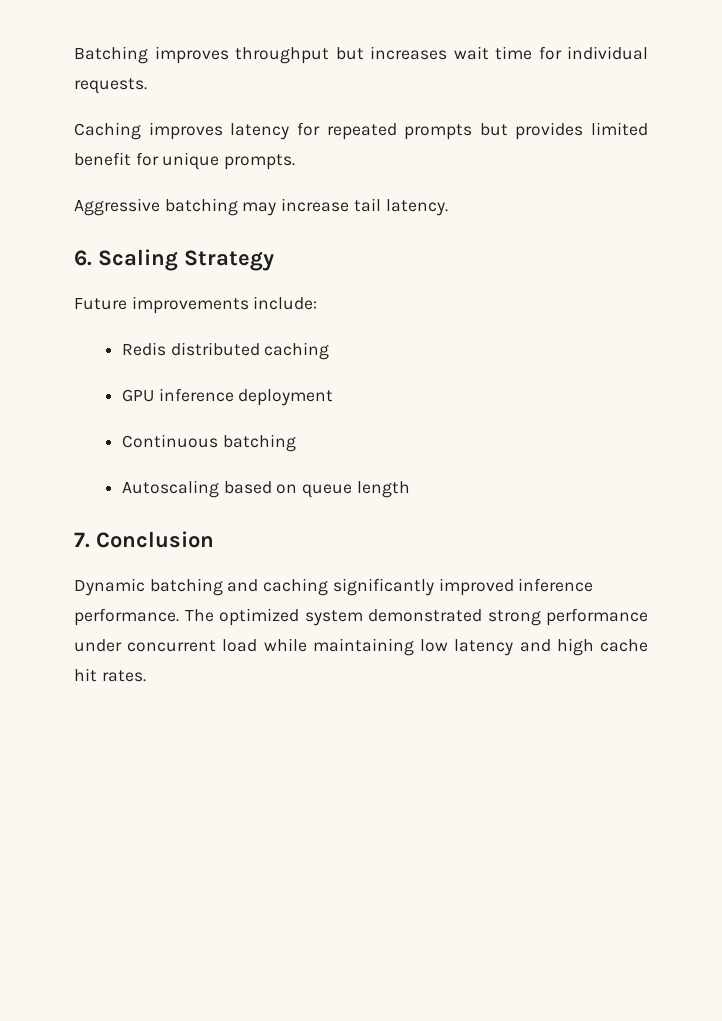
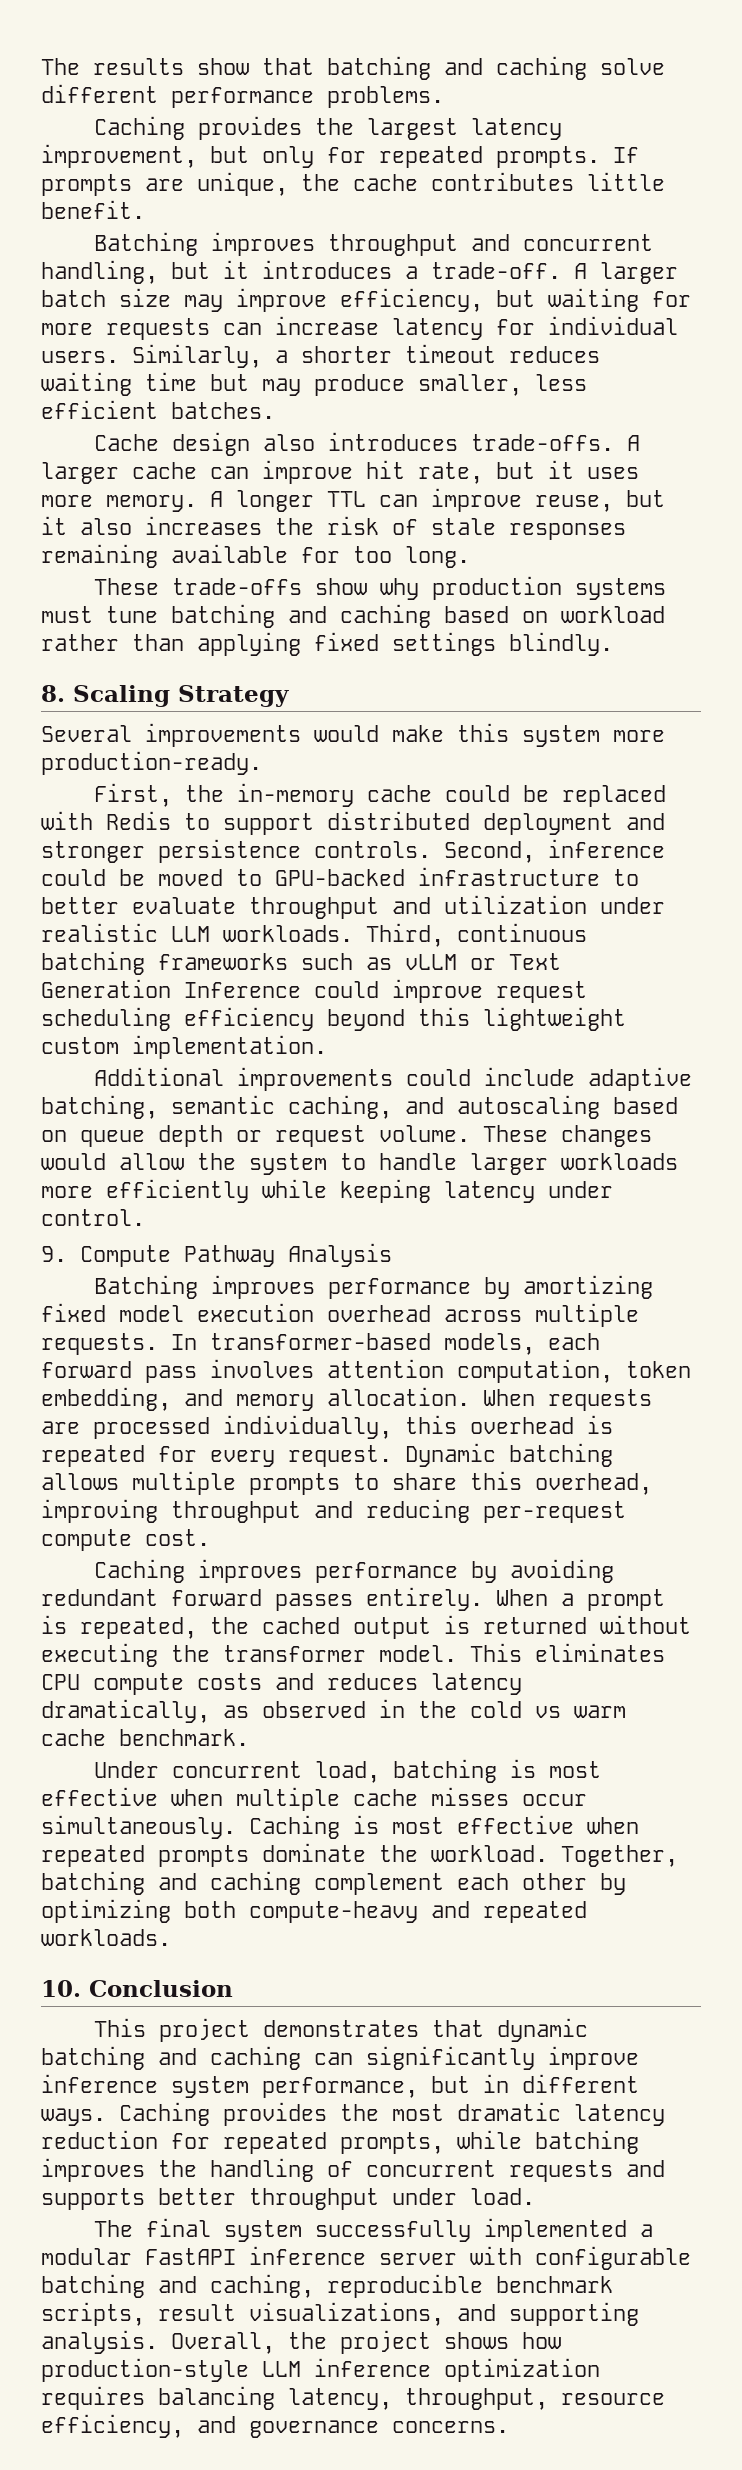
[74,46,648,64] [74,78,147,94] [74,122,648,140] [74,152,296,170] [74,198,448,216] [74,249,274,271] [74,296,318,314] [121,342,330,360] [121,388,334,406] [121,434,296,452] [121,480,410,498] [74,531,214,548] [74,578,594,596] [74,608,648,626] [74,638,648,656] [74,668,146,682] Batching improves throughput but increases wait time for individual requests. // Caching improves latency for repeated prompts but provides limited benefit for unique prompts. // Aggressive batching may increase tail latency. // 6. Scaling Strategy // Future improvements include: // Redis distributed caching // GPU inference deployment // Continuous batching // Autoscaling based on queue length // 7. Conclusion // Dynamic batching and caching significantly improved inference performance. The optimized system demonstrated strong performance under concurrent load while maintaining low latency and high cache hit rates. -> [41,56,665,80] [41,84,444,108] [93,116,562,140] [41,144,639,168] [41,172,665,196] [41,200,145,219] [93,232,653,256] [41,260,678,284] [41,288,691,312] [41,316,678,340] [41,344,600,368] [41,372,587,396] [41,400,275,419] [93,432,640,456] [41,460,639,484] [41,488,665,512] [41,516,626,540] [41,544,470,568] [93,576,666,600] [41,604,665,628] [41,632,613,656] [41,685,289,707] [41,723,665,747] [41,751,262,775] [93,783,666,807] [41,811,665,835] [41,839,665,863] [41,867,639,886] [41,895,665,919] [41,923,587,947] [41,951,561,975] [41,979,587,1003] [41,1007,626,1031] [41,1035,327,1059] [93,1067,692,1091] [41,1095,678,1119] [41,1125,652,1147] [41,1153,678,1175] [41,1179,613,1203] [41,1209,145,1226] [41,1243,392,1267] [93,1275,653,1299] [41,1303,639,1327] [41,1333,600,1355] [41,1359,691,1383] [41,1387,652,1411] [41,1415,613,1439] [41,1443,613,1467] [41,1471,652,1495] [41,1499,626,1523] [41,1529,210,1551] [93,1559,614,1583] [41,1587,665,1611] [41,1615,691,1639] [41,1643,665,1667] [41,1673,522,1695] [41,1699,626,1723] [41,1729,249,1746] [93,1759,601,1783] [41,1787,587,1811] [41,1815,639,1839] [41,1843,678,1867] [41,1871,626,1895] [41,1899,587,1923] [41,1929,171,1946] [41,1980,233,1997] [93,2018,588,2042] [41,2046,639,2070] [41,2074,639,2098] [41,2102,665,2126] [41,2130,639,2154] [41,2158,665,2182] [41,2188,535,2210] [93,2218,653,2242] [41,2246,691,2270] [41,2274,613,2298] [41,2302,639,2326] [41,2330,561,2354] [41,2358,600,2382] [41,2386,665,2410] [41,2414,509,2438] The results show that batching and caching solve different performance problems. // Caching provides the largest latency improvement, but only for repeated prompts. If prompts are unique, the cache contributes little benefit. // Batching improves throughput and concurrent handling, but it introduces a trade-off. A larger batch size may improve efficiency, but waiting for more requests can increase latency for individual users. Similarly, a shorter timeout reduces waiting time but may produce smaller, less efficient batches. // Cache design also introduces trade-offs. A larger cache can improve hit rate, but it uses more memory. A longer TTL can improve reuse, but it also increases the risk of stale responses remaining available for too long. // These trade-offs show why production systems must tune batching and caching based on workload rather than applying fixed settings blindly. // 8. Scaling Strategy // Several improvements would make this system more production-ready. // First, the in-memory cache could be replaced with Redis to support distributed deployment and stronger persistence controls. Second, inference could be moved to GPU-backed infrastructure to better evaluate throughput and utilization under realistic LLM workloads. Third, continuous batching frameworks such as vLLM or Text Generation Inference could improve request scheduling efficiency beyond this lightweight custom implementation. // Additional improvements could include adaptive batching, semantic caching, and autoscaling based on queue depth or request volume. These changes would allow the system to handle larger workloads more efficiently while keeping latency under control. // 9. Compute Pathway Analysis // Batching improves performance by amortizing fixed model execution overhead across multiple requests. In transformer-based models, each forward pass involves attention computation, token embedding, and memory allocation. When requests are processed individually, this overhead is repeated for every request. Dynamic batching allows multiple prompts to share this overhead, improving throughput and reducing per-request compute cost. // Caching improves performance by avoiding redundant forward passes entirely. When a prompt is repeated, the cached output is returned without executing the transformer model. This eliminates CPU compute costs and reduces latency dramatically, as observed in the cold vs warm cache benchmark. // Under concurrent load, batching is most effective when multiple cache misses occur simultaneously. Caching is most effective when repeated prompts dominate the workload. Together, batching and caching complement each other by optimizing both compute-heavy and repeated workloads. // 10. Conclusion // This project demonstrates that dynamic batching and caching can significantly improve inference system performance, but in different ways. Caching provides the most dramatic latency reduction for repeated prompts, while batching improves the handling of concurrent requests and supports better throughput under load. // The final system successfully implemented a modular FastAPI inference server with configurable batching and caching, reproducible benchmark scripts, result visualizations, and supporting analysis. Overall, the project shows how production-style LLM inference optimization requires balancing latency, throughput, resource efficiency, and governance concerns.

